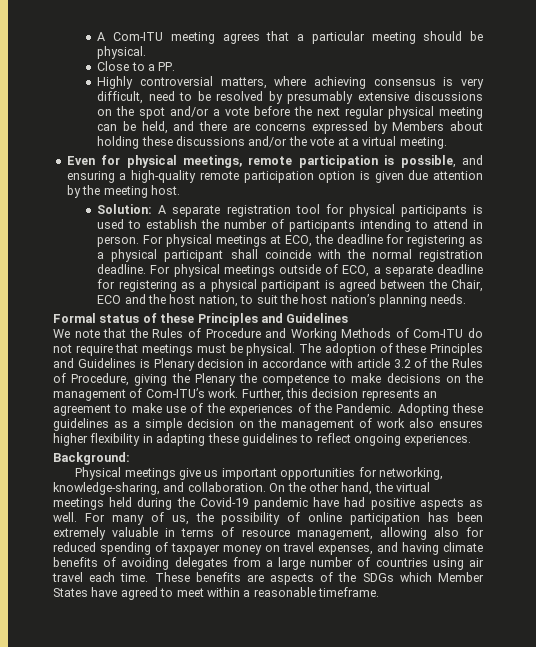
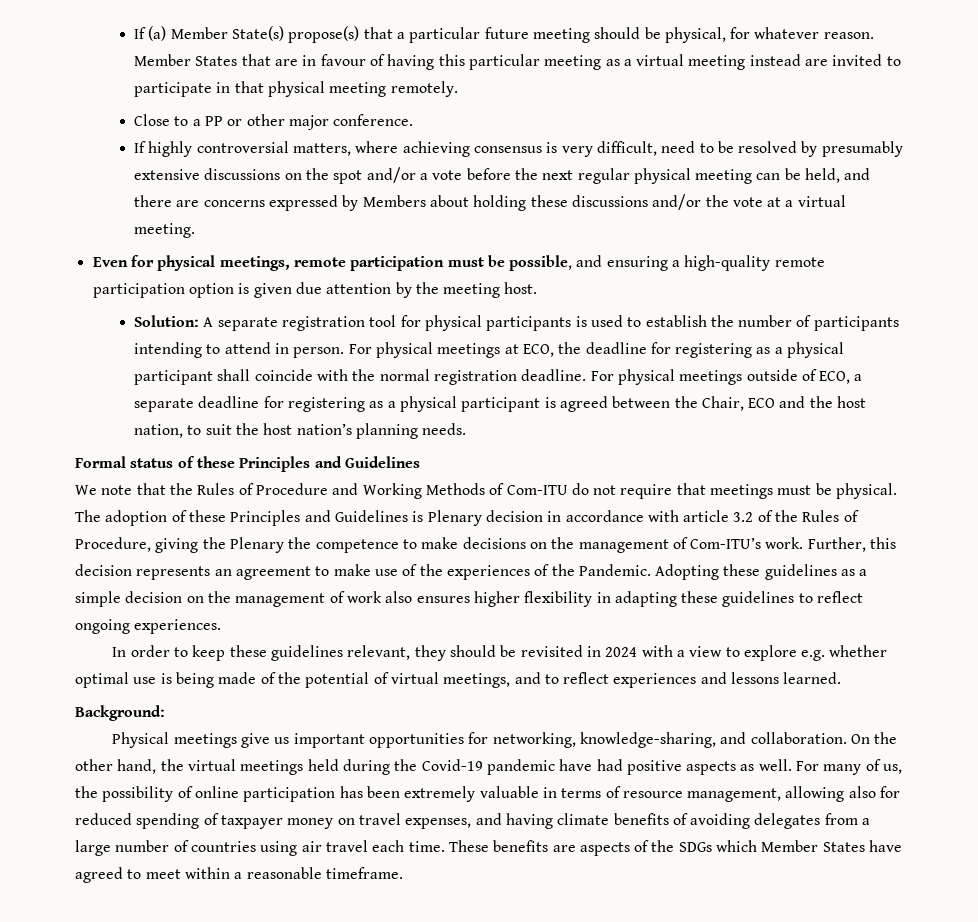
[97,32,260,44] A Com-ITU meeting agrees -> [134,26,360,43] If (a) Member State(s) propose(s)
(365, 37) none -> [484,27,529,39] future
[97,46,147,59] [97,61,176,71] [97,76,134,89] physical. // Close to a PP. // Highly -> [664,27,874,43] [134,54,901,70] [134,81,458,97] [134,114,414,130] [134,141,193,157] physical, for whatever reason. Member States that are in favour of having this particular meeting as a virtual meeting instead are invited to participate in that physical meeting remotely. // Close to a PP or other major conference. // If highly
[384,155,395,165] is -> [447,255,505,267] must be
(472, 440) none -> [112,645,888,661] [75,672,842,688] // In order to keep these guidelines relevant, they should be revisited in 2024 with a view to explore e.g. whether optimal use is being made of the potential of virtual meetings, and to reflect experiences and lessons learned.

